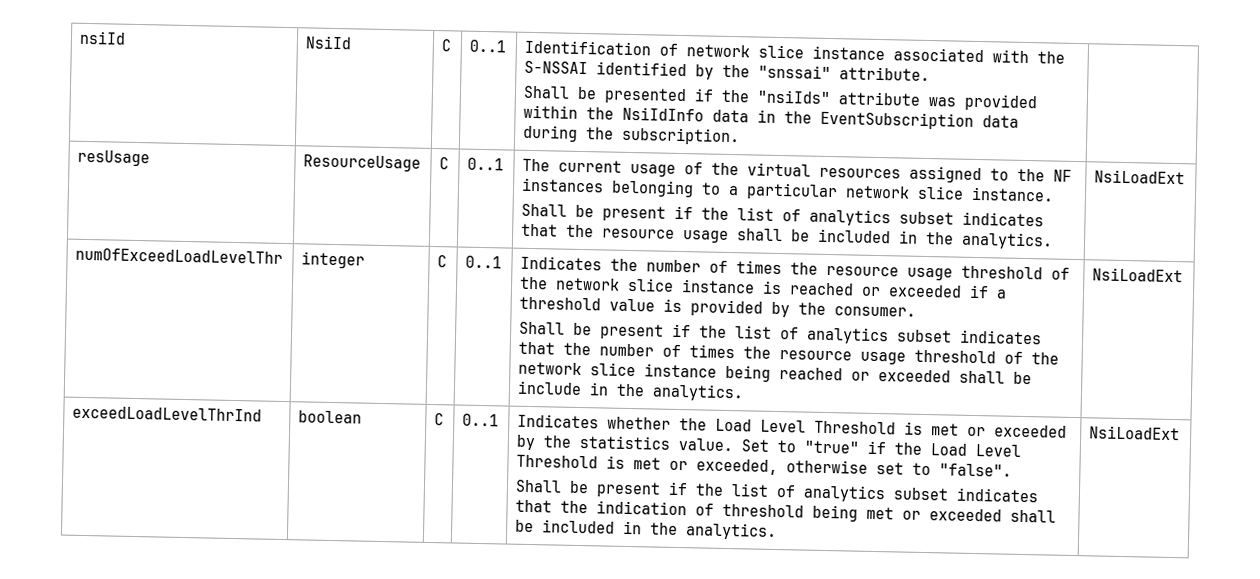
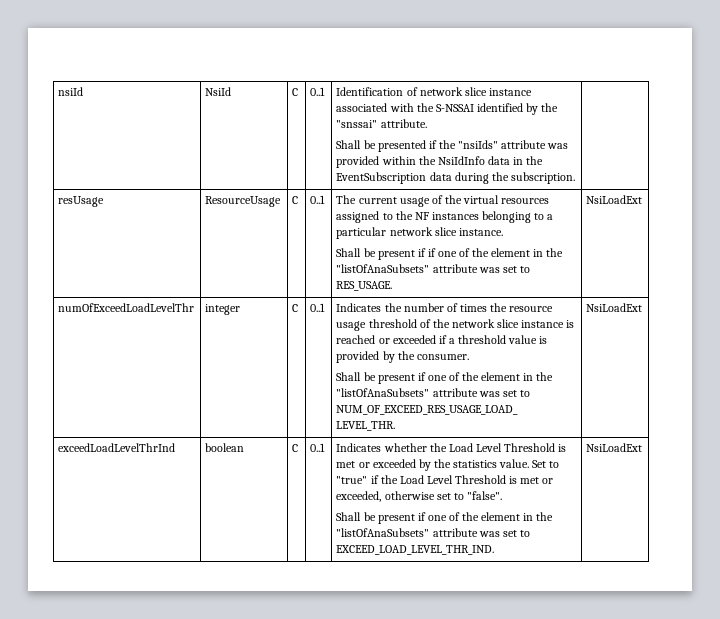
[701,207,1045,227] [521,223,1054,250] the list of analytics subset indicates that the resource usage shall be included in the analytics. -> [427,248,564,257] [336,264,530,273] [336,281,393,291] if one of the element in the "listOfAnaSubsets" attribute was set to RES_USAGE.
[699,325,1043,345] [518,341,1060,365] [518,361,1033,385] [517,380,745,402] the list of analytics subset indicates that the number of times the resource usage threshold of the network slice instance being reached or exceeded shall be include in the analytics. -> [427,372,554,381] [336,388,530,397] [336,405,519,415] [336,421,396,431] one of the element in the "listOfAnaSubsets" attribute was set to NUM_OF_EXCEED_RES_USAGE_LOAD_ LEVEL_THR.
[695,483,1040,503] [515,499,1057,523] [515,519,778,541] the list of analytics subset indicates that the indication of threshold being met or exceeded shall be included in the analytics. -> [427,512,554,521] [336,528,530,537] [336,545,495,555] one of the element in the "listOfAnaSubsets" attribute was set to EXCEED_LOAD_LEVEL_THR_IND.

